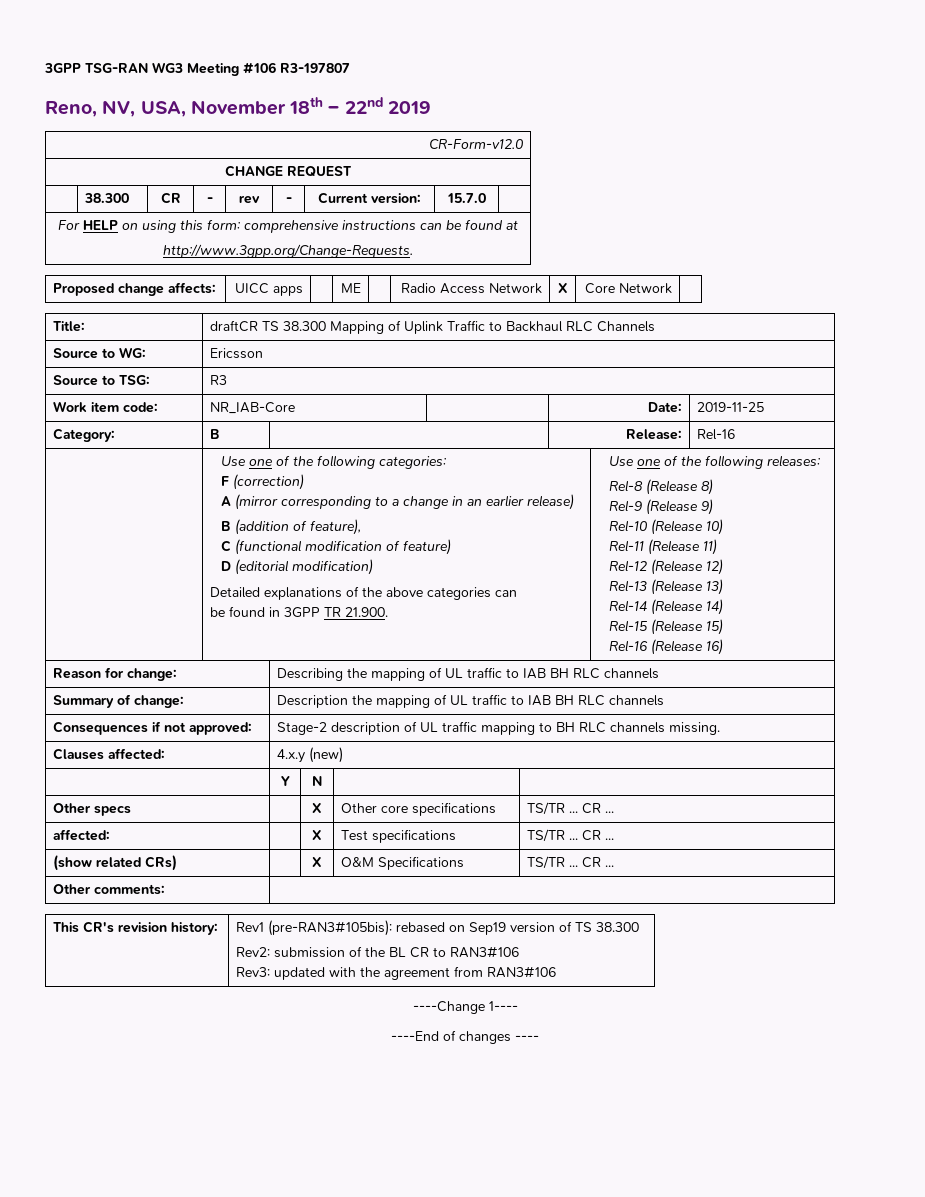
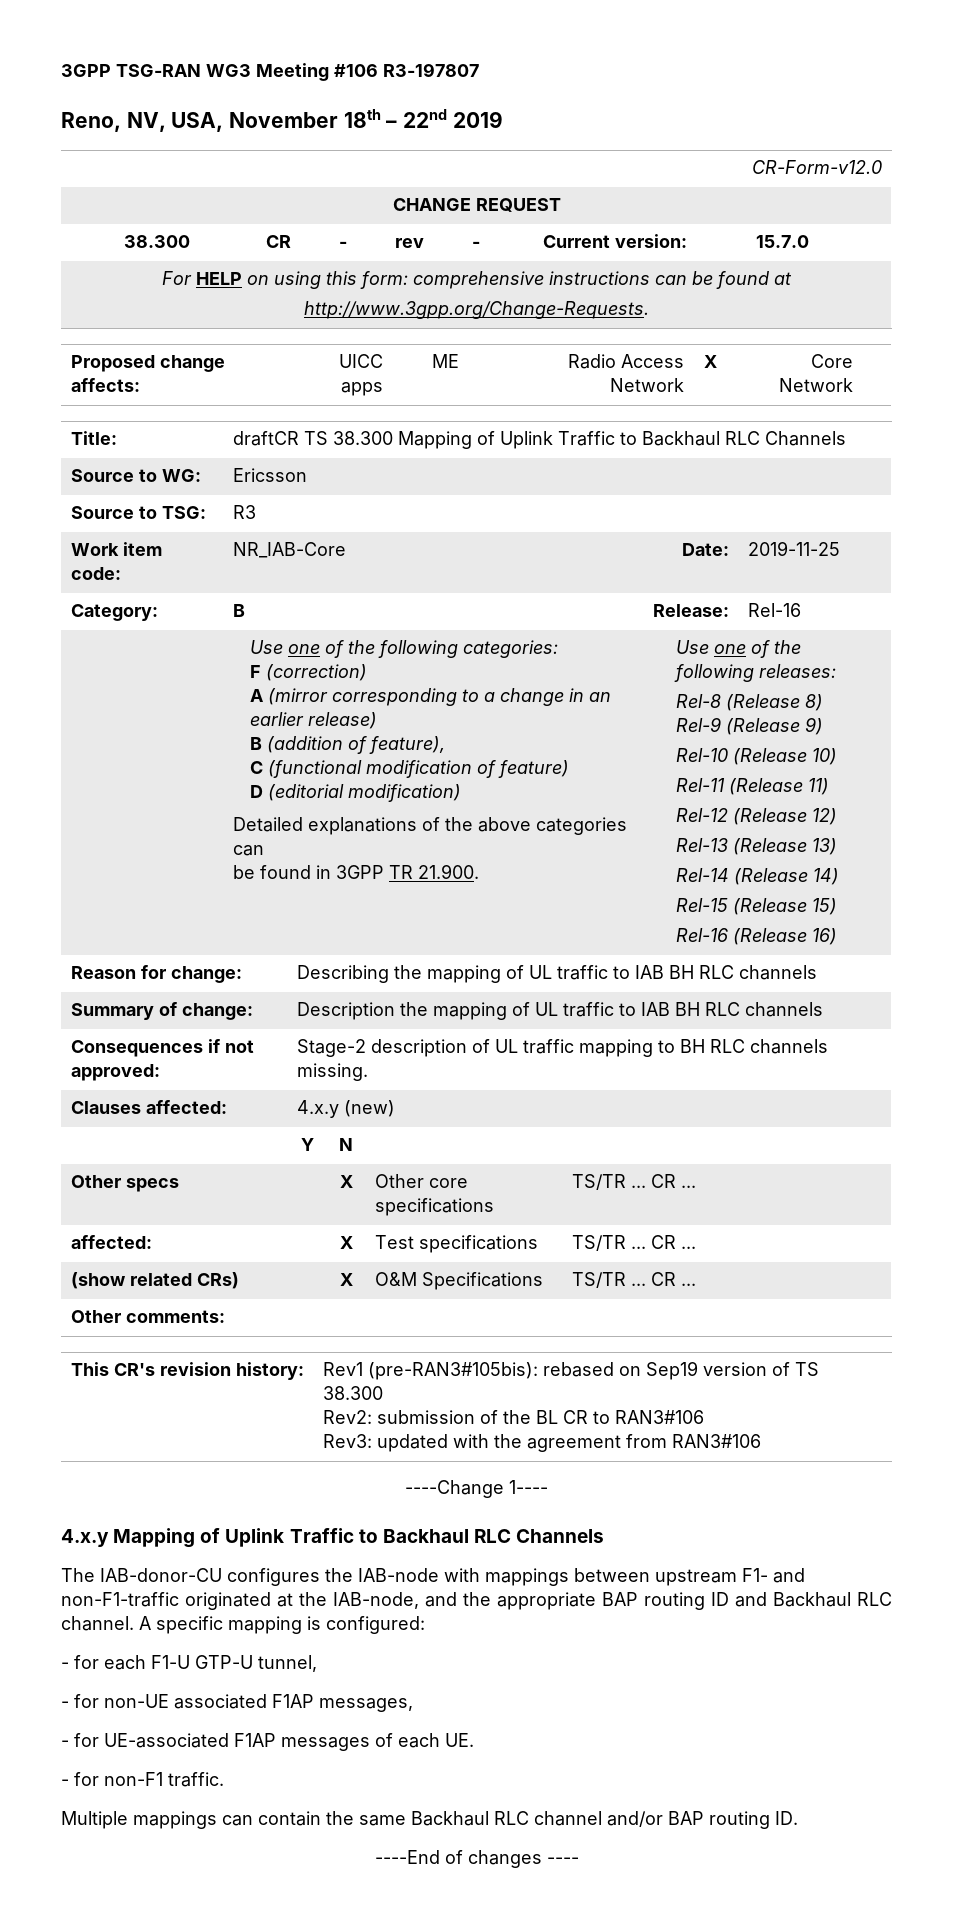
(518, 1006) none -> [61,1528,605,1548] [61,1568,805,1586] [61,1592,892,1610] [61,1616,425,1634] [61,1655,317,1672] [61,1694,413,1712] [61,1733,474,1751] [61,1772,224,1787] [61,1811,798,1829] // 4.x.y Mapping of Uplink Traffic to Backhaul RLC Channels // The IAB-donor-CU configures the IAB-node with mappings between upstream F1- and non-F1-traffic originated at the IAB-node, and the appropriate BAP routing ID and Backhaul RLC channel. A specific mapping is configured: // - for each F1-U GTP-U tunnel, // - for non-UE associated F1AP messages, // - for UE-associated F1AP messages of each UE. // - for non-F1 traffic. // Multiple mappings can contain the same Backhaul RLC channel and/or BAP routing ID.

